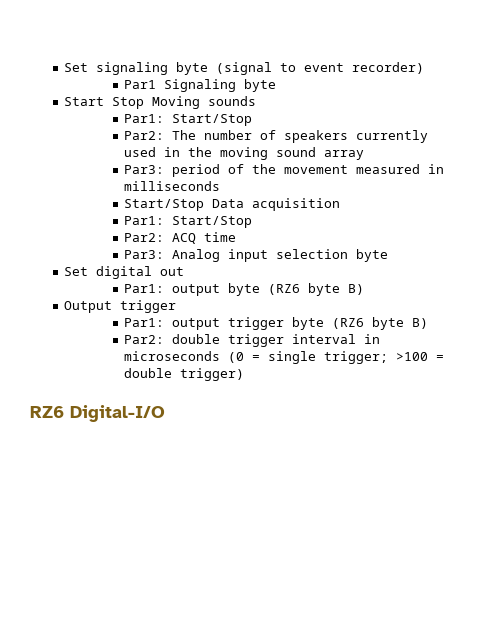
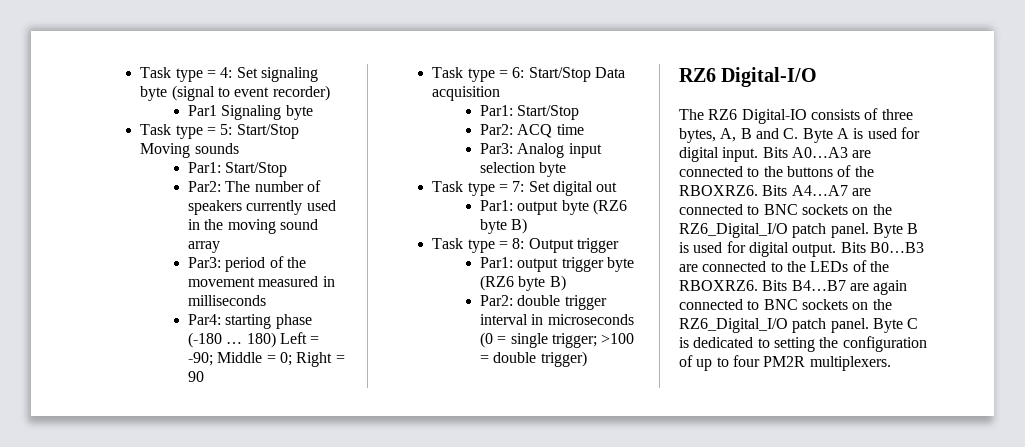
(64, 67) none -> [140,67,233,82] Task type = 4:
[64,97,145,109] Start Stop -> [140,124,299,139] Task type = 5: Start/Stop
(221, 186) none -> [187,314,312,329] [187,332,320,348] [187,352,345,367] [187,371,204,382] [432,67,525,82] Par4: starting phase (-180 … 180) Left = -90; Middle = 0; Right = 90 // Task type = 6:
(389, 255) none -> [432,181,525,196] Task type = 7:
(365, 289) none -> [432,238,525,253] Task type = 8:
(165, 413) none -> [679,108,913,124] [679,127,920,143] [679,147,872,162] [679,165,874,177] [679,185,871,196] [679,204,892,215] [679,223,919,238] [679,241,924,257] [679,260,889,272] [679,280,908,295] [679,299,892,310] [679,318,919,333] [679,336,927,352] [679,355,891,371] // The RZ6 Digital-IO consists of three bytes, A, B and C. Byte A is used for digital input. Bits A0…A3 are connected to the buttons of the RBOXRZ6. Bits A4…A7 are connected to BNC sockets on the RZ6_Digital_I/O patch panel. Byte B is used for digital output. Bits B0…B3 are connected to the LEDs of the RBOXRZ6. Bits B4…B7 are again connected to BNC sockets on the RZ6_Digital_I/O patch panel. Byte C is dedicated to setting the configuration of up to four PM2R multiplexers.

